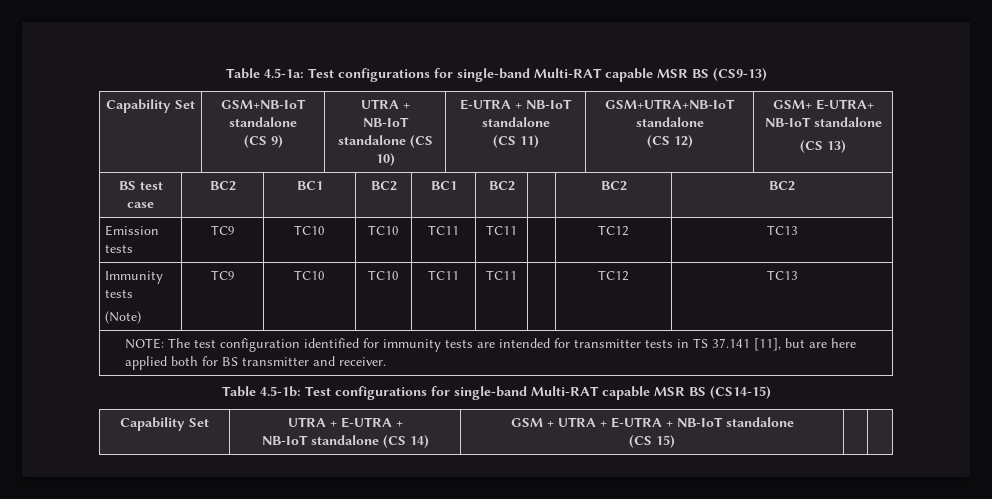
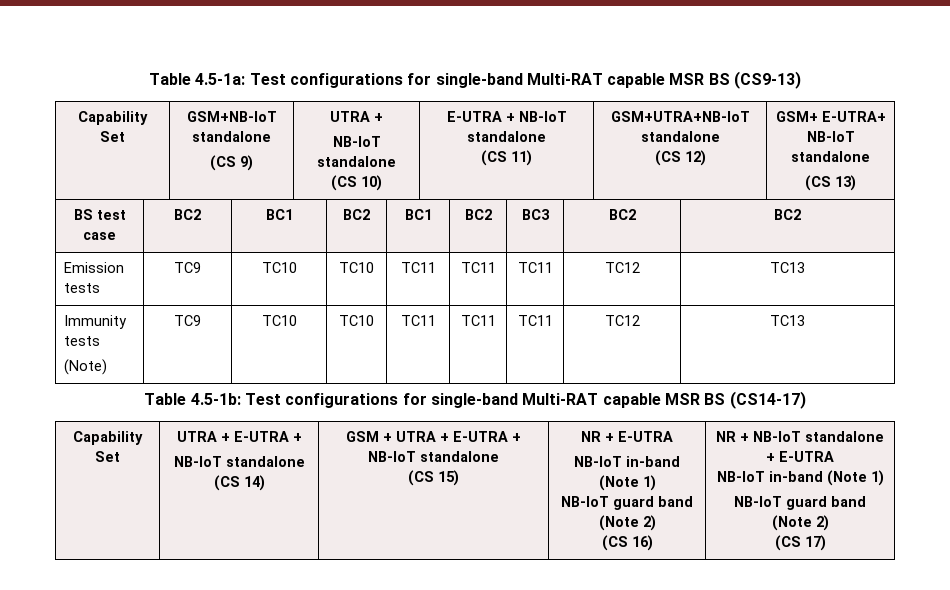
(515, 186) none -> [521,209,550,220] BC3
(517, 230) none -> [517,262,553,273] TC11
[598,270,629,281] [766,270,798,280] [124,338,856,352] [124,356,386,370] | TC12 | TC13 // NOTE: The test configuration identified for immunity tests are intended for transmitter tests in TS 37.141 [11], but are here applied both for BS transmitter and receiver. -> [517,315,553,326] [604,315,640,326] [770,315,805,326] TC11 | TC12 | TC13
[709,386,771,399] (CS14-15) -> [729,391,806,409] (CS14-17)
(675, 441) | -> [581,431,673,442] [574,456,680,467] [598,475,656,491] [561,496,693,510] [598,515,656,531] [601,535,653,551] [716,431,884,442] [766,451,834,462] [716,470,884,486] [734,496,866,510] [771,515,829,531] [774,535,826,551] NR + E-UTRA // NB-IoT in-band (Note 1) // NB-IoT guard band (Note 2) // (CS 16) | NR + NB-IoT standalone + E-UTRA // NB-IoT in-band (Note 1) // NB-IoT guard band (Note 2) // (CS 17)

